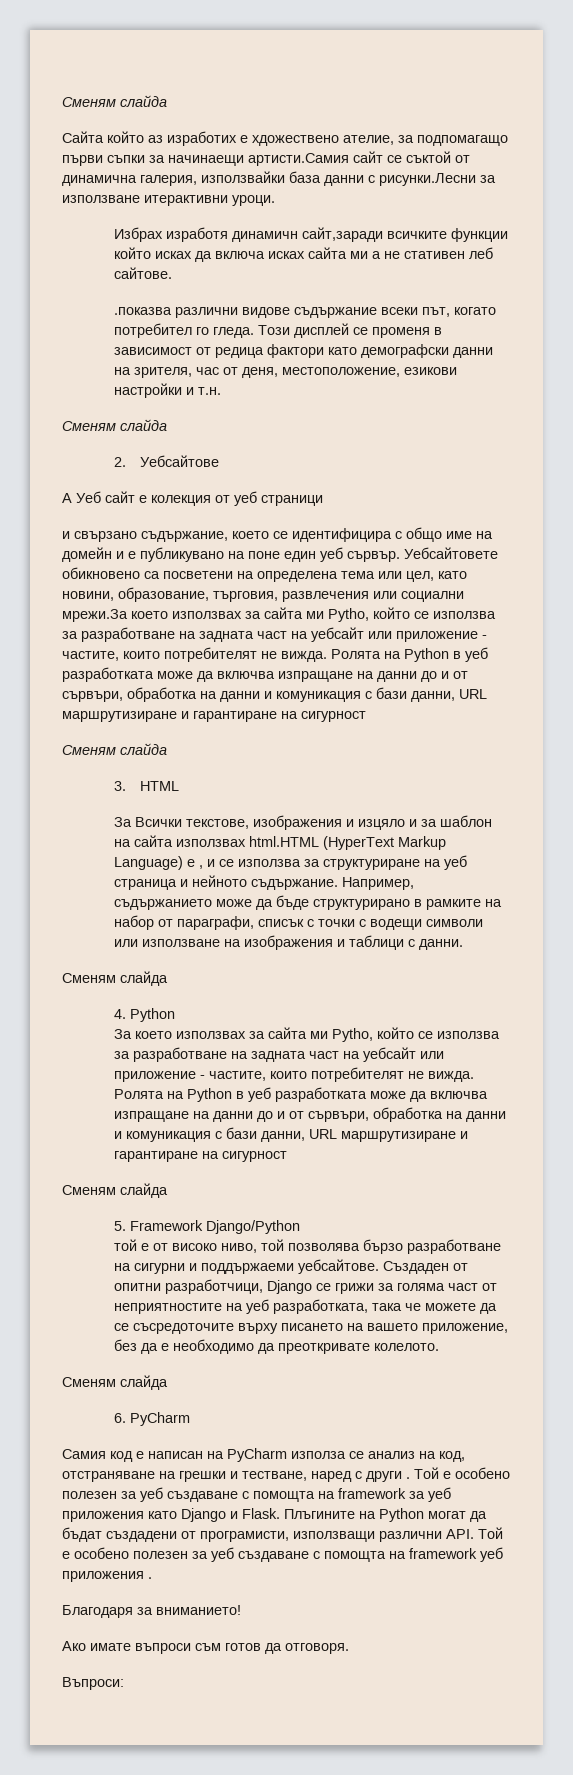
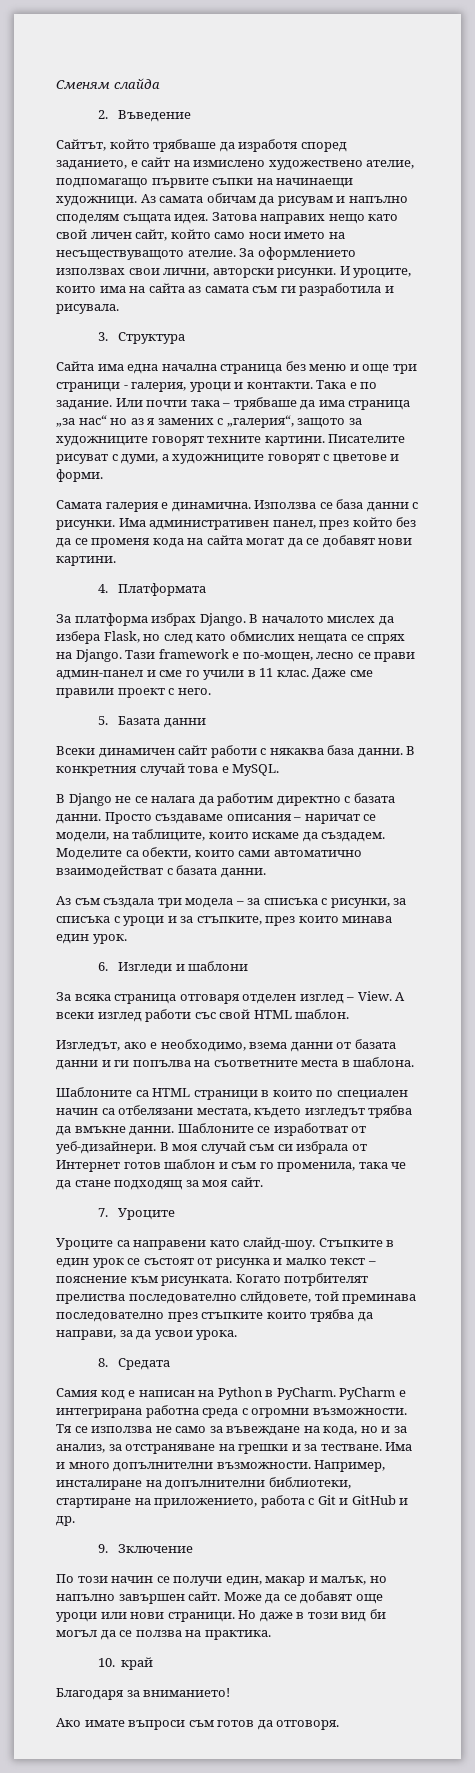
[62,95,167,107] [62,131,508,146] [62,151,470,166] [62,171,496,186] [62,195,275,206] [114,227,509,242] [114,247,494,262] [114,267,173,279] [114,307,497,318] [114,323,443,338] [114,344,494,358] [114,367,458,378] [114,383,222,398] [62,419,167,431] [114,455,220,467] [62,491,323,506] [62,527,493,542] [62,547,498,562] [62,567,467,582] [62,587,464,602] [62,607,496,622] [62,627,487,642] [62,647,488,662] [62,667,468,682] [62,687,487,702] [62,711,366,722] [62,743,167,755] [114,781,180,791] [114,815,493,830] [114,835,447,850] [114,855,468,870] [114,875,415,890] [114,895,503,910] [114,915,484,930] [114,935,464,950] [62,971,168,986] [114,1008,176,1022] [114,1027,501,1042] [114,1047,445,1062] [114,1067,475,1082] [114,1087,489,1102] [114,1107,507,1122] [114,1127,469,1142] [114,1151,288,1162] [62,1183,168,1198] [114,1220,301,1234] [114,1239,502,1254] [114,1259,469,1274] [114,1279,498,1294] [114,1299,498,1314] [114,1323,509,1334] [114,1339,440,1354] [62,1375,168,1390] [114,1412,191,1426] Сменям слайда // Сайта който аз изработих е хдожествено ателие, за подпомагащо първи съпки за начинаещи артисти.Самия сайт се съктой от динамична галерия, използвайки база данни с рисунки.Лесни за използване итерактивни уроци. // Избрах изработя динамичн сайт,заради всичките функции който исках да включа исках сайта ми а не стативен леб сайтове. // .показва различни видове съдържание всеки път, когато потребител го гледа. Този дисплей се променя в зависимост от редица фактори като демографски данни на зрителя, час от деня, местоположение, езикови настройки и т.н. // Сменям слайда // 2. Уебсайтове // А Уеб сайт е колекция от уеб страници // и свързано съдържание, което се идентифицира с общо име на домейн и е публикувано на поне един уеб сървър. Уебсайтовете обикновено са посветени на определена тема или цел, като новини, образование, търговия, развлечения или социални мрежи.За което използвах за сайта ми Pytho, който се използва за разработване на задната част на уебсайт или приложение - частите, които потребителят не вижда. Ролята на Python в уеб разработката може да включва изпращане на данни до и от сървъри, обработка на данни и комуникация с бази данни, URL маршрутизиране и гарантиране на сигурност // Сменям слайда // 3. HTML // За Всички текстове, изображения и изцяло и за шаблон на сайта използвах html.HTML (HyperText Markup Language) е , и се използва за структуриране на уеб страница и нейното съдържание. Например, съдържанието може да бъде структурирано в рамките на набор от параграфи, списък с точки с водещи символи или използване на изображения и таблици с данни. // Сменям слайда // 4. Python // За което използвах за сайта ми Pytho, който се използва за разработване на задната част на уебсайт или приложение - частите, които потребителят не вижда. Ролята на Python в уеб разработката може да включва изпращане на данни до и от сървъри, обработка на данни и комуникация с бази данни, URL маршрутизиране и гарантиране на сигурност // Сменям слайда // 5. Framework Django/Python // той е от високо ниво, той позволява бързо разработване на сигурни и поддържаеми уебсайтове. Създаден от опитни разработчици, Django се грижи за голяма част от неприятностите на уеб разработката, така че можете да се съсредоточите върху писането на вашето приложение, без да е необходимо да преоткривате колелото. // Сменям слайда // 6. PyCharm -> [56,78,160,89] [97,110,192,122] [56,139,347,152] [56,157,415,170] [56,178,354,188] [56,193,408,206] [56,212,399,224] [56,229,345,241] [56,247,356,260] [56,266,412,278] [56,283,394,296] [56,304,119,314] [97,332,186,344] [56,361,417,374] [56,380,378,392] [56,397,411,410] [56,415,362,428] [56,434,406,446] [56,454,400,464] [56,469,103,482] [56,499,419,512] [56,517,417,530] [56,535,413,548] [56,556,116,566] [97,583,207,596] [56,613,394,626] [56,631,406,644] [56,649,416,662] [56,668,373,680] [56,688,211,698] [97,716,206,728] [56,745,416,758] [56,763,280,776] [56,793,395,806] [56,812,377,824] [56,829,386,842] [56,847,362,860] [56,865,266,878] [56,896,407,908] [56,916,393,926] [56,934,127,944] [97,961,249,974] [56,991,406,1004] [56,1009,350,1022] [56,1039,396,1052] [56,1057,415,1070] [56,1087,408,1100] [56,1105,413,1118] [56,1123,367,1136] [56,1141,367,1154] [56,1159,407,1172] [56,1177,263,1190] [97,1208,176,1220] [56,1237,395,1250] [56,1258,376,1268] [56,1273,369,1286] [56,1291,417,1304] [56,1309,373,1322] [56,1330,238,1340] [97,1358,171,1370] Сменям слайда // 2. Въведение // Сайтът, който трябваше да изработя според заданието, е сайт на измислено художествено ателие, подпомагащо първите съпки на начинаещи художници. Аз самата обичам да рисувам и напълно споделям същата идея. Затова направих нещо като свой личен сайт, който само носи името на несъществуващото ателие. За оформлението използвах свои лични, авторски рисунки. И уроците, които има на сайта аз самата съм ги разработила и рисувала. // 3. Структура // Сайта има една начална страница без меню и още три страници - галерия, уроци и контакти. Така е по задание. Или почти така – трябваше да има страница „за нас“ но аз я замених с „галерия“, защото за художниците говорят техните картини. Писателите рисуват с думи, а художниците говорят с цветове и форми. // Самата галерия е динамична. Използва се база данни с рисунки. Има административен панел, през който без да се променя кода на сайта могат да се добавят нови картини. // 4. Платформата // За платформа избрах Django. В началото мислех да избера Flask, но след като обмислих нещата се спрях на Django. Тази framework е по-мощен, лесно се прави админ-панел и сме го учили в 11 клас. Даже сме правили проект с него. // 5. Базата данни // Всеки динамичен сайт работи с някаква база данни. В конкретния случай това е MySQL. // В Django не се налага да работим директно с базата данни. Просто създаваме описания – наричат се модели, на таблиците, които искаме да създадем. Моделите са обекти, които сами автоматично взаимодействат с базата данни. // Аз съм създала три модела – за списъка с рисунки, за списъка с уроци и за стъпките, през които минава един урок. // 6. Изгледи и шаблони // За всяка страница отговаря отделен изглед – View. А всеки изглед работи със свой HTML шаблон. // Изгледът, ако е необходимо, взема данни от базата данни и ги попълва на съответните места в шаблона. // Шаблоните са HTML страници в които по специален начин са отбелязани местата, където изгледът трябва да вмъкне данни. Шаблоните се изработват от уеб-дизайнери. В моя случай съм си избрала от Интернет готов шаблон и съм го променила, така че да стане подходящ за моя сайт. // 7. Уроците // Уроците са направени като слайд-шоу. Стъпките в един урок се състоят от рисунка и малко текст – пояснение към рисунката. Когато потрбителят прелиства последователно слйдовете, той преминава последователно през стъпките които трябва да направи, за да усвои урока. // 8. Средата
[227,1448,465,1462] [62,1467,510,1482] [62,1487,451,1502] [62,1508,487,1522] [62,1527,503,1542] [62,1547,503,1562] [62,1571,152,1582] PyCharm използа се анализ на код, отстраняване на грешки и тестване, наред с други . Той е особено полезен за уеб създаване с помощта на framework за уеб приложения като Django и Flask. Плъгините на Python могат да бъдат създадени от програмисти, използващи различни API. Той е особено полезен за уеб създаване с помощта на framework уеб приложения . -> [217,1387,406,1400] [56,1405,407,1418] [56,1424,407,1436] [56,1442,413,1454] [56,1460,386,1472] [56,1477,351,1490] [56,1495,409,1508] [56,1516,75,1526] [97,1544,194,1553] [56,1574,387,1586] [56,1591,383,1604] [56,1609,386,1622] [56,1630,271,1640] [97,1657,154,1670] Python в PyCharm. PyCharm е интегрирана работна среда с огромни възможности. Тя се използва не само за въвеждане на кода, но и за анализ, за отстраняване на грешки и за тестване. Има и много допълнителни възможности. Например, инсталиране на допълнителни библиотеки, стартиране на приложението, работа с Git и GitHub и др. // 9. Зключение // По този начин се получи един, макар и малък, но напълно завършен сайт. Може да се добавят още уроци или нови страници. Но даже в този вид би могъл да се ползва на практика. // 10. край
[62,1677,124,1690] // Въпроси: -> (340, 1725) none

